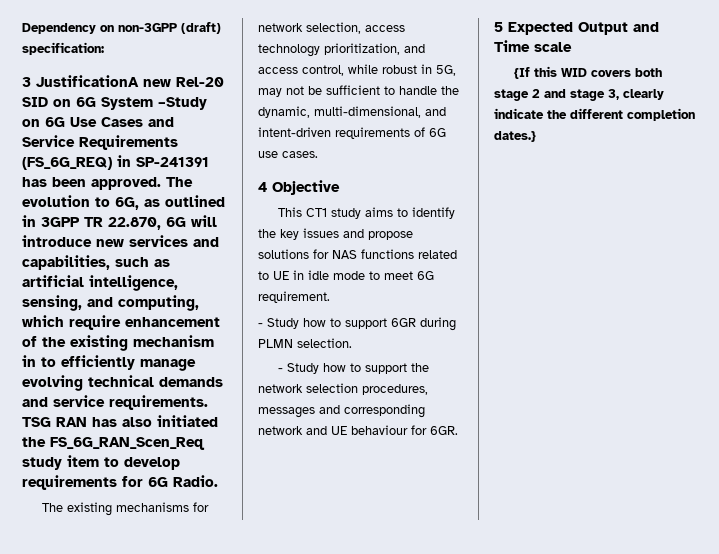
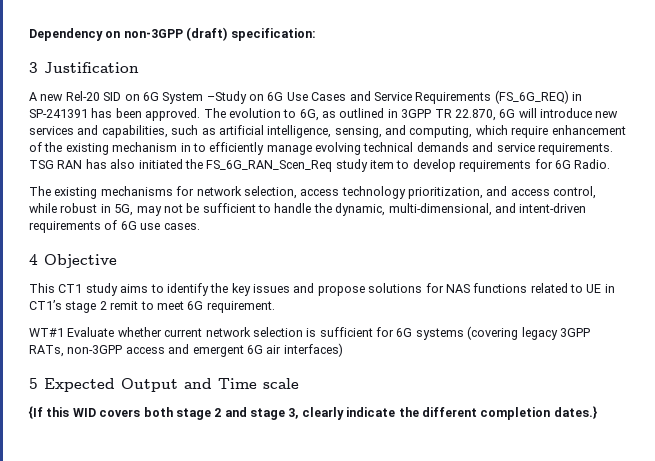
[36,75,139,87] JustificationA -> [44,62,139,73] [29,92,37,101] Justification // A
[308,270,365,280] idle mode -> [29,300,139,313] CT1’s stage 2 remit
[258,317,456,331] [258,338,352,348] [277,363,429,374] [258,383,428,395] [258,404,425,418] [258,425,458,435] - Study how to support 6GR during PLMN selection. // - Study how to support the network selection procedures, messages and corresponding network and UE behaviour for 6GR. -> [29,326,590,340] [29,343,343,357] WT#1 Evaluate whether current network selection is sufficient for 6G systems (covering legacy 3GPP RATs, non-3GPP access and emergent 6G air interfaces)

